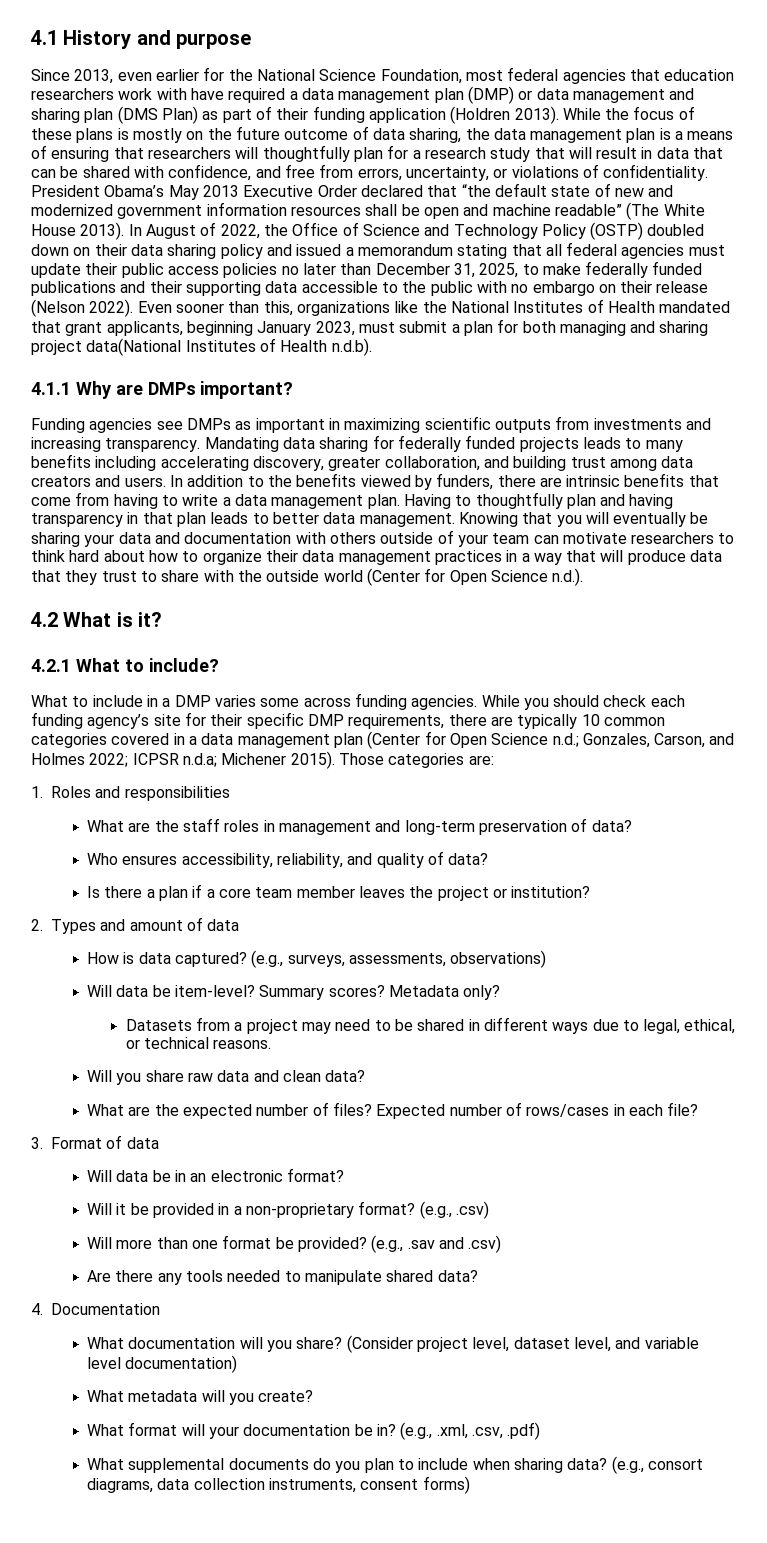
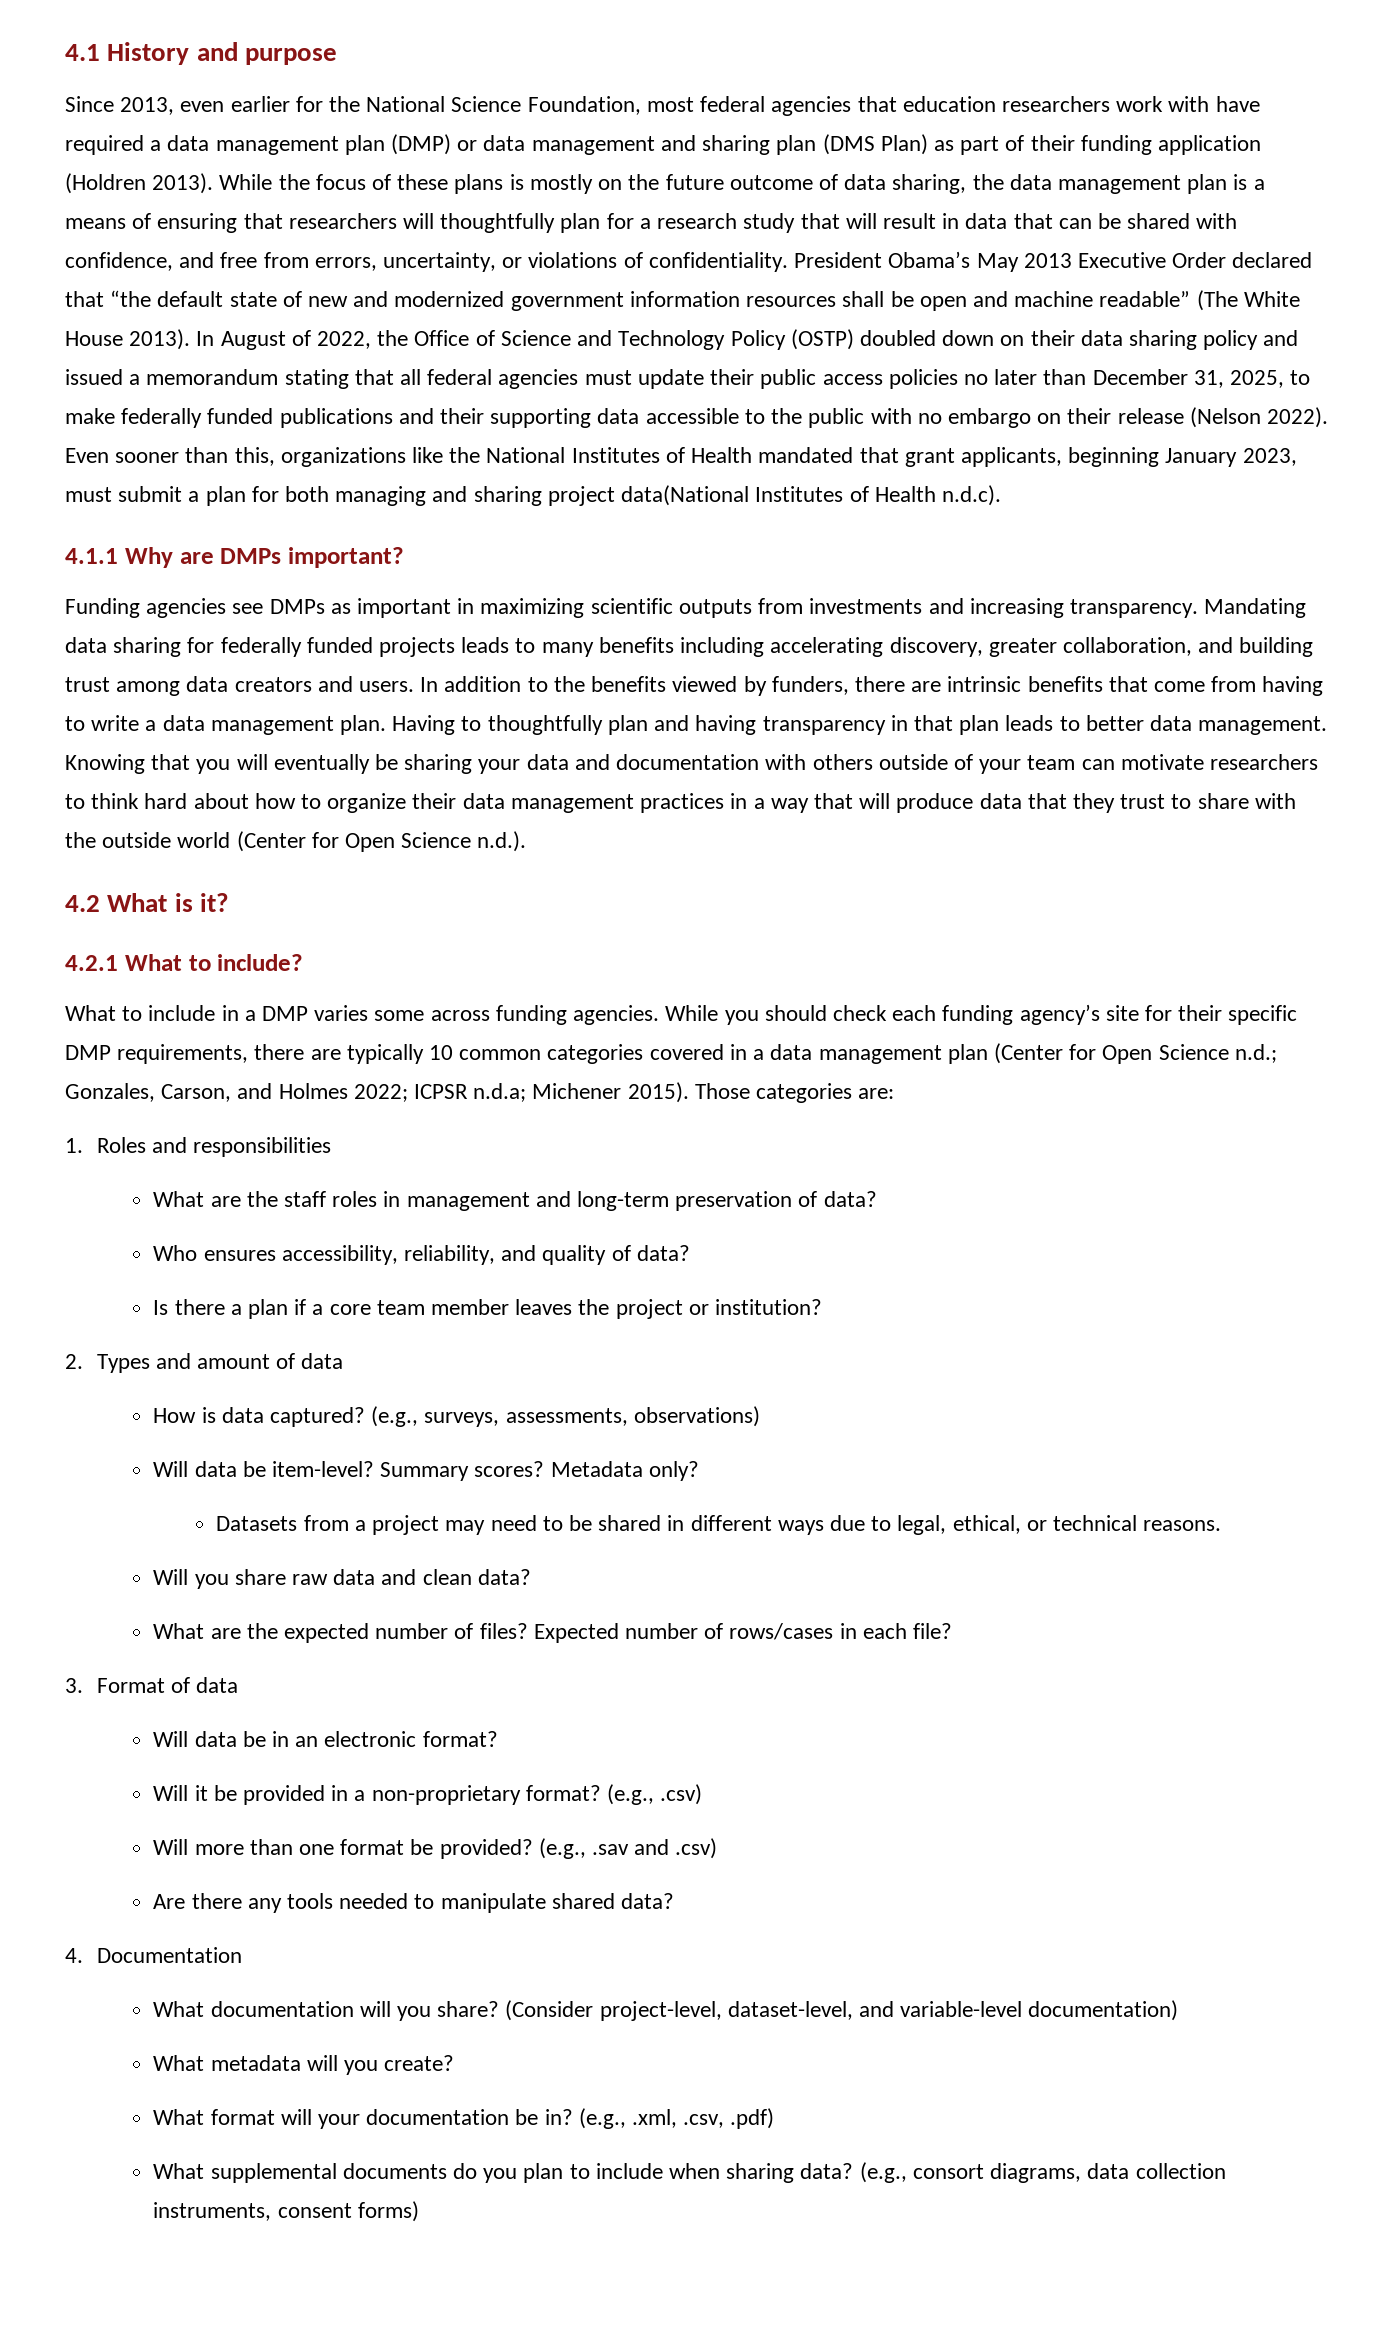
[331,338,372,356] n.d.b). -> [941,485,1001,506] n.d.c).
[417,1337,699,1352] [87,1357,122,1369] project level, dataset level, and variable level -> [599,2001,1023,2021] project-level, dataset-level, and variable-level

